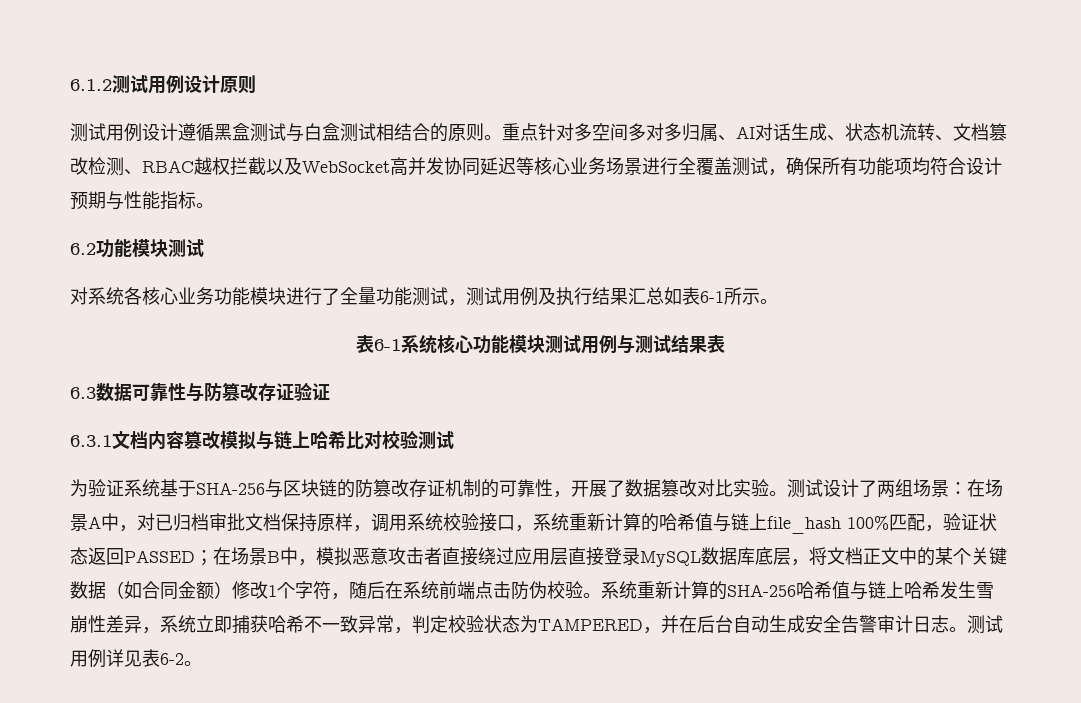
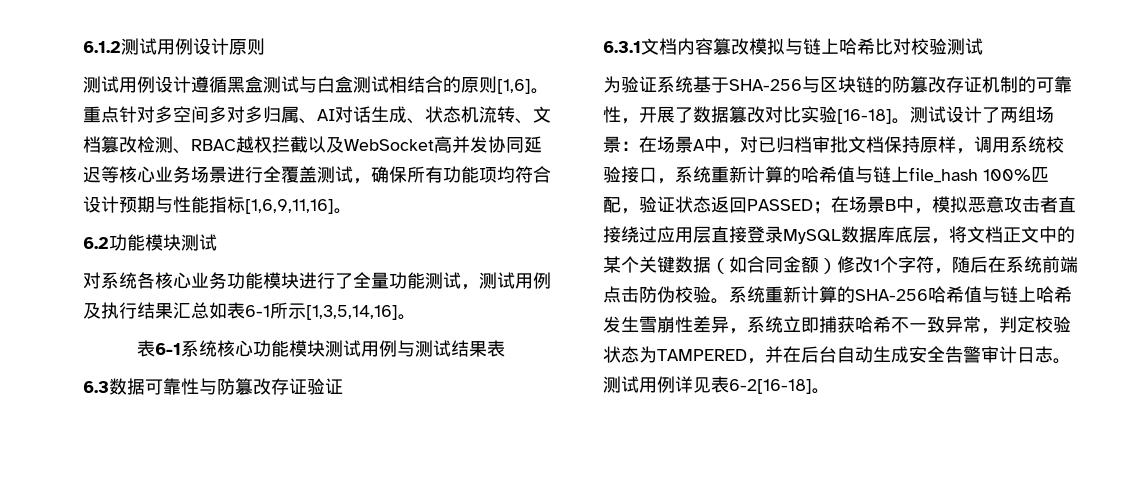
(484, 132) none -> [497,79,531,94] [1,6]
(196, 200) none -> [245,199,334,214] [1,6,9,11,16]
(760, 296) none -> [306,305,398,320] [1,3,5,14,16]
(769, 488) none -> [837,109,892,124] [16-18]
[160,653,184,665] 6-2 -> [729,379,812,394] 6-2[16-18]

